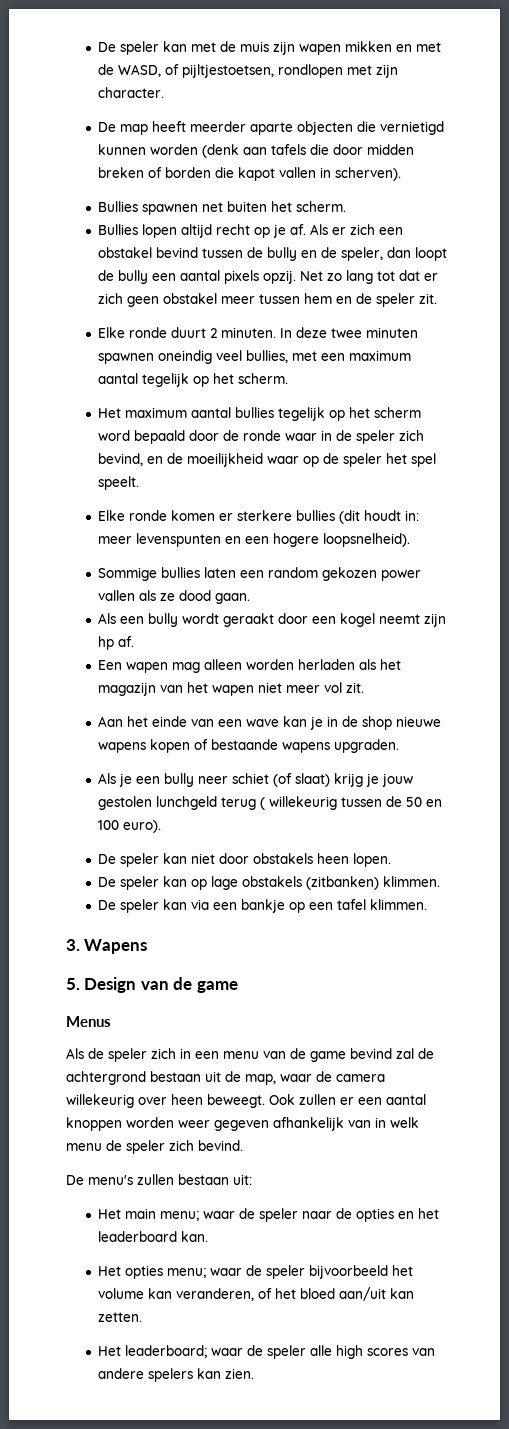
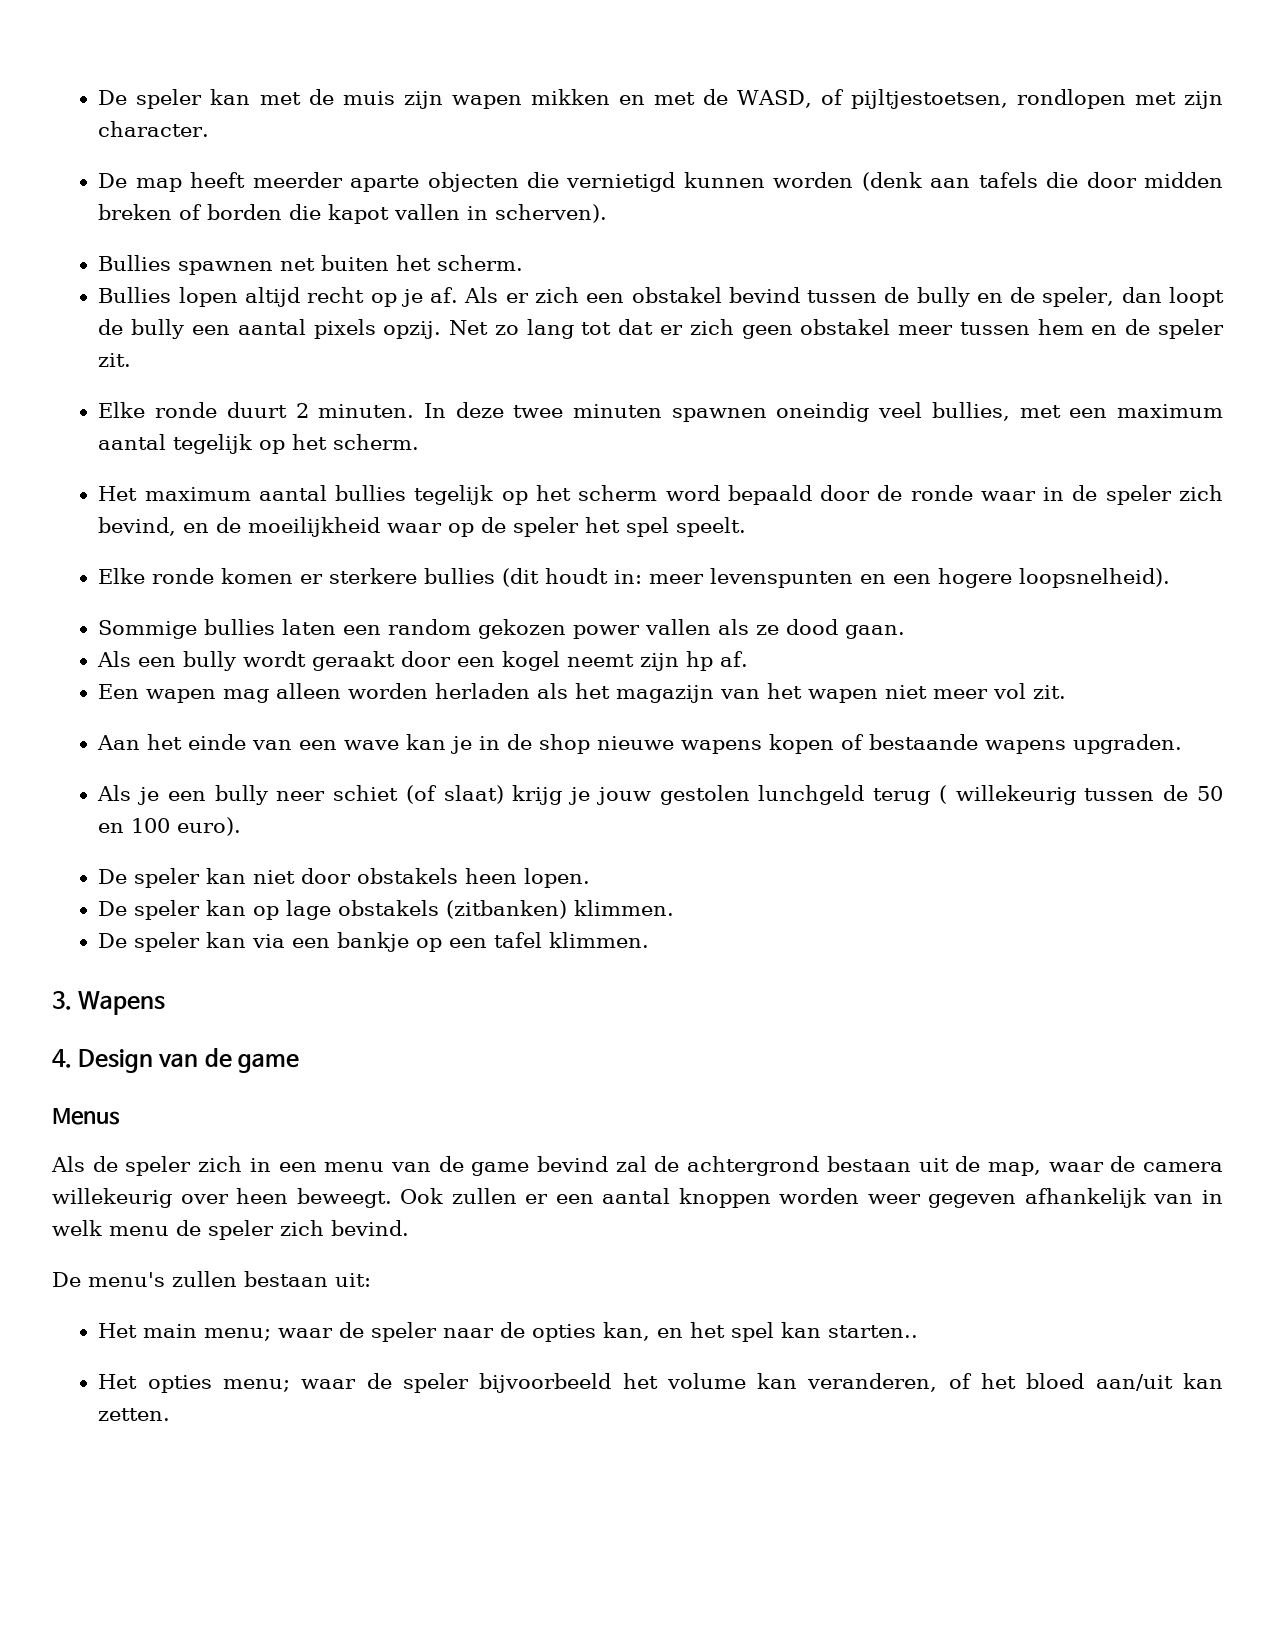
[66,978,80,990] 5. -> [52,1049,72,1068] 4.
(395, 1215) none -> [603,1322,651,1341] kan,
[98,1231,209,1242] leaderboard kan. -> [731,1322,919,1342] spel kan starten..
[98,1345,436,1359] [98,1368,255,1382] // Het leaderboard; waar de speler alle high scores van andere spelers kan zien. -> (171, 1414) none

